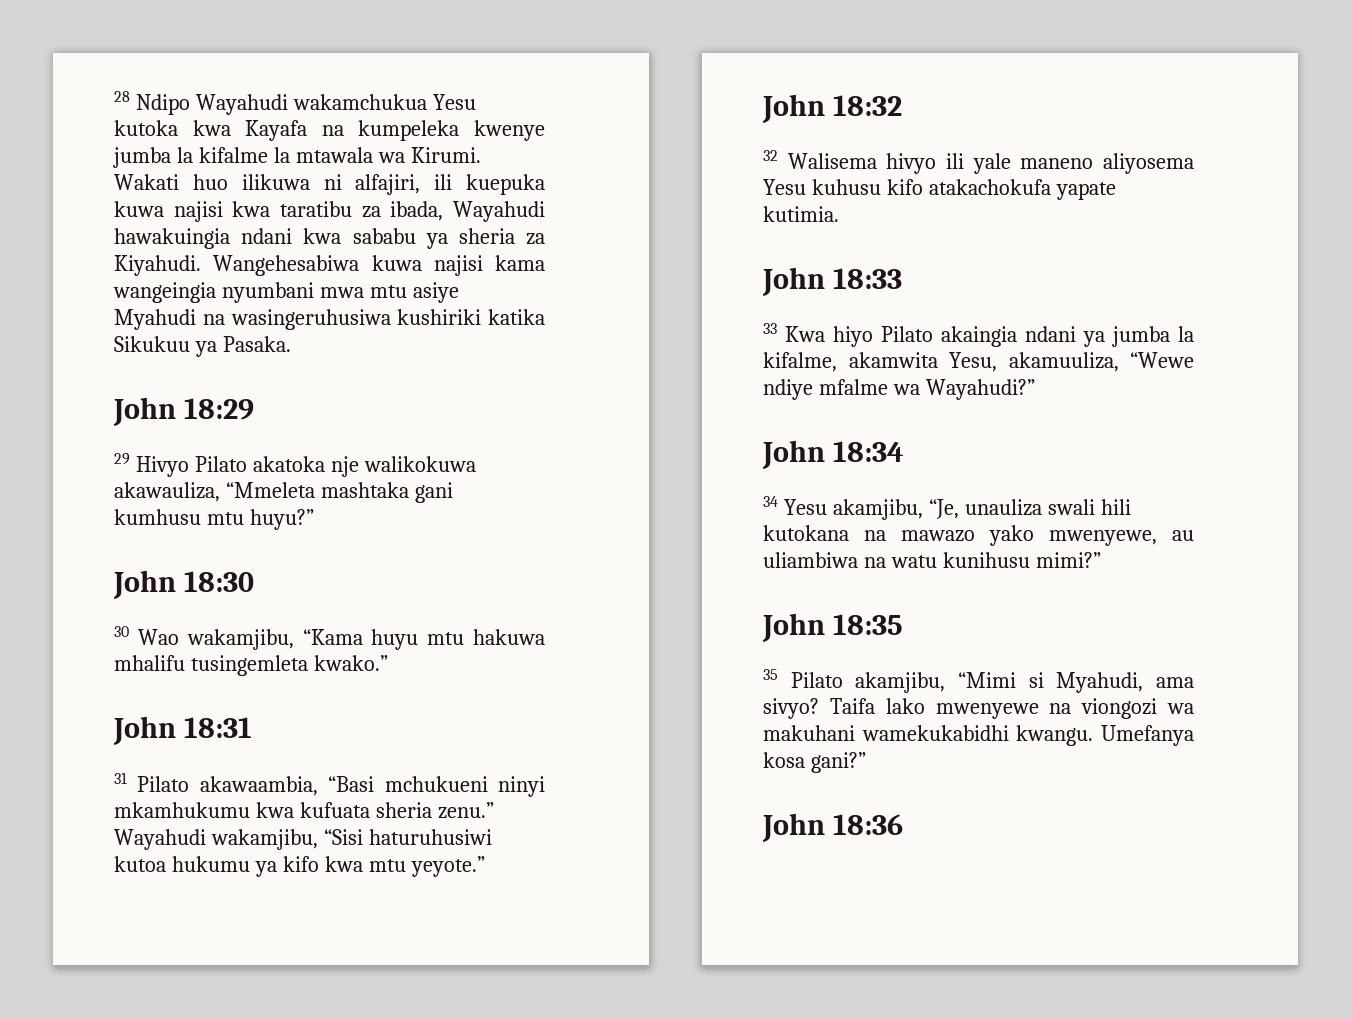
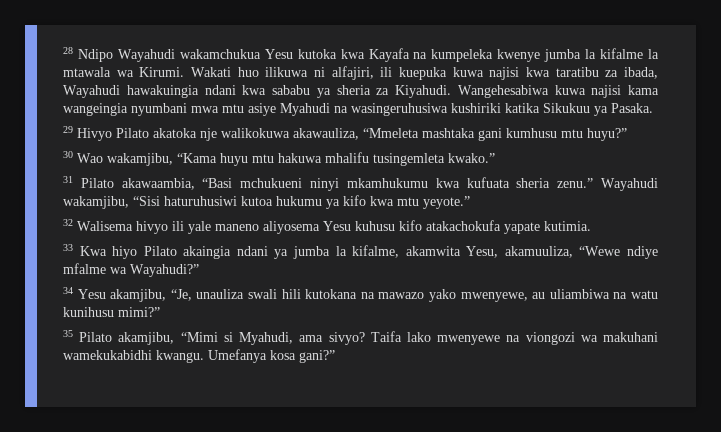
[113,397,254,426] // John 18:29 -> (653, 108) none
[113,570,254,599] // John 18:30 -> (627, 134) none
[113,716,252,745] // John 18:31 -> (495, 158) none
[762,94,902,123] // John 18:32 -> (470, 202) none
[762,267,902,296] // John 18:33 -> (591, 226) none
[762,440,904,469] // John 18:34 -> (199, 270) none
[762,613,903,642] // John 18:35 -> (160, 312) none
[762,813,903,842] // John 18:36 -> (335, 356) none

